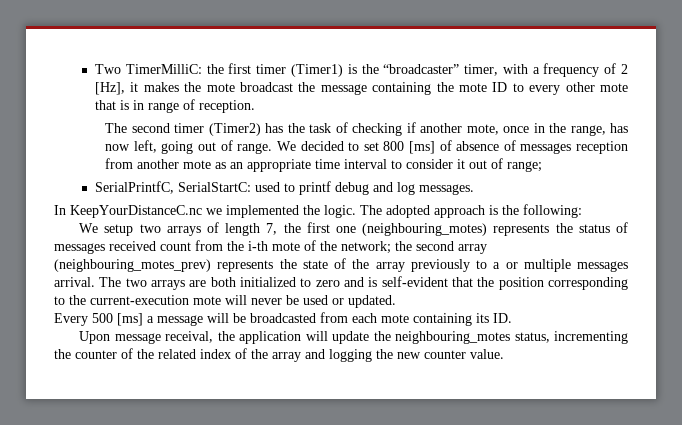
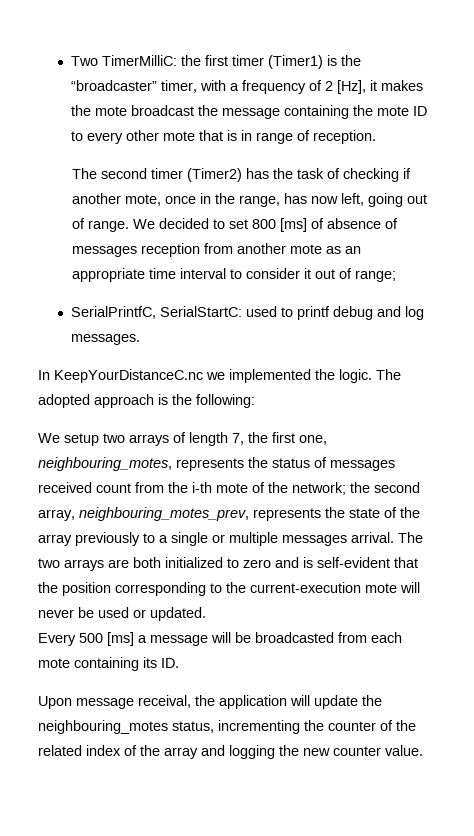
[336,223,488,236] one (neighbouring_motes) -> [299,435,327,445] [38,457,172,471] one, neighbouring_motes,
[458,244,487,254] [54,259,211,272] array (neighbouring_motes_prev) -> [38,507,249,521] array, neighbouring_motes_prev,
(501, 265) none -> [171,532,208,546] single

